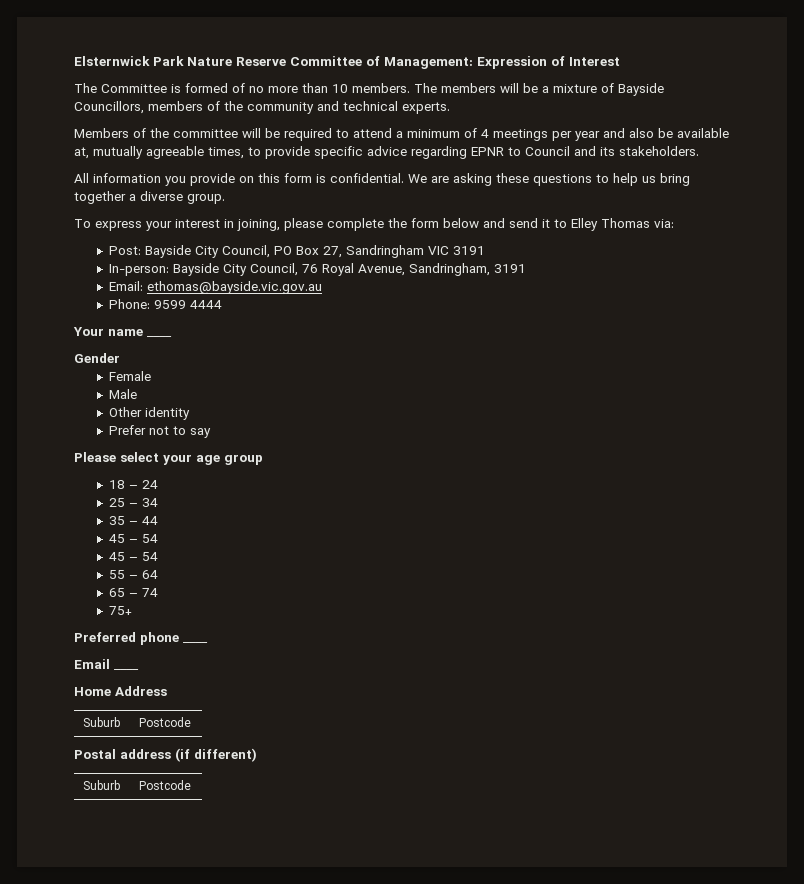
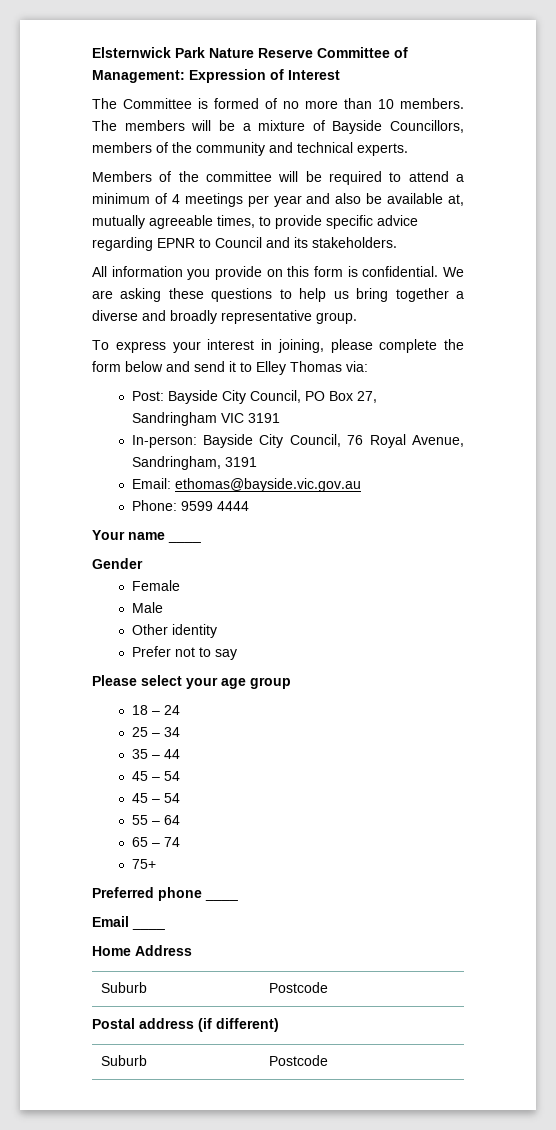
(183, 196) none -> [142,310,312,324] and broadly representative

